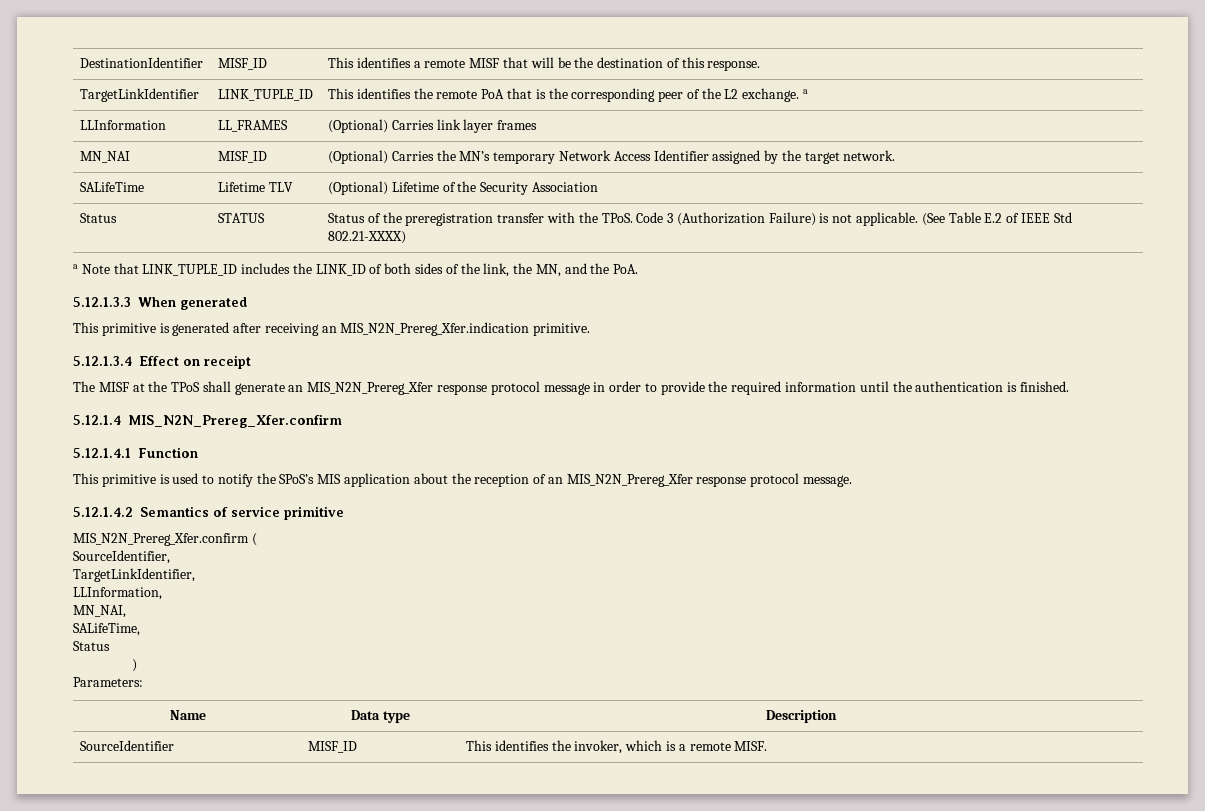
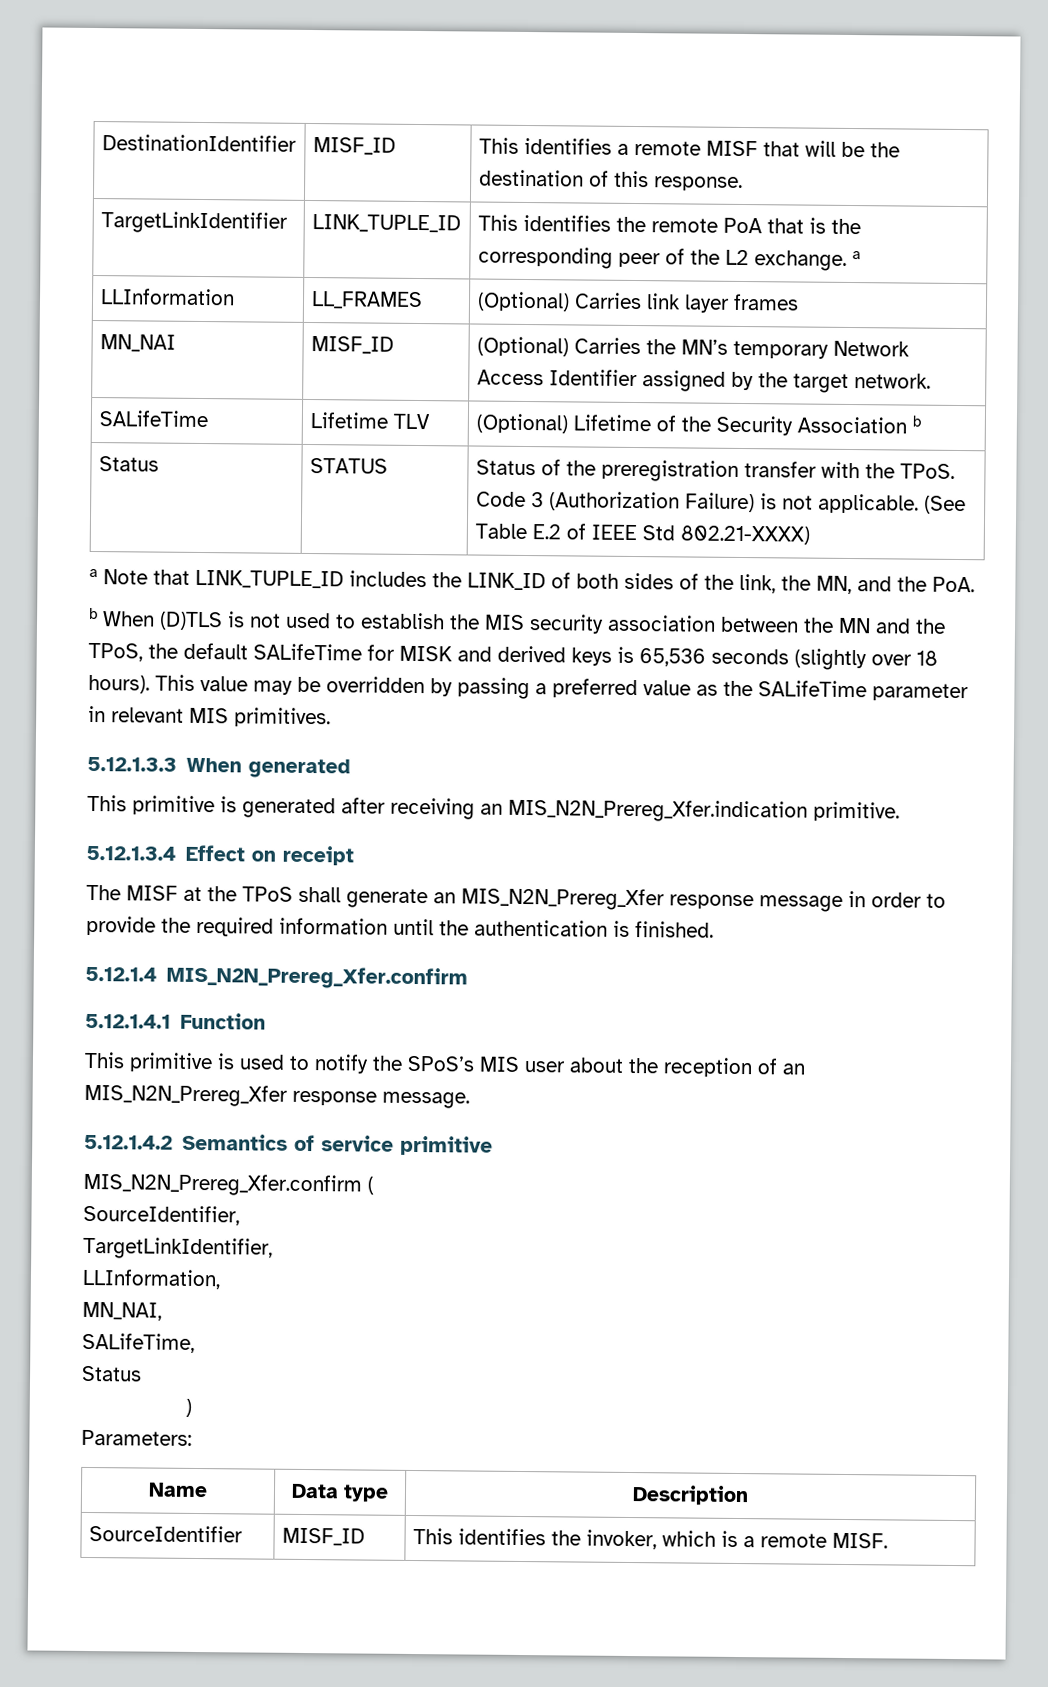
(598, 187) none -> [911,415,921,427] b
(639, 269) none -> [89,607,946,634] [88,642,938,671] [88,674,969,702] [88,705,331,728] // b When (D)TLS is not used to establish the MIS security association between the MN and the TPoS, the default SALifeTime for MISK and derived keys is 65,536 seconds (slightly over 18 hours). This value may be overridden by passing a preferred value as the SALifeTime parameter in relevant MIS primitives.
[490,381,540,395] protocol -> (754, 902) none
[344,473,411,487] application -> [524,1061,565,1073] user
[750,473,800,487] protocol -> (377, 1098) none

